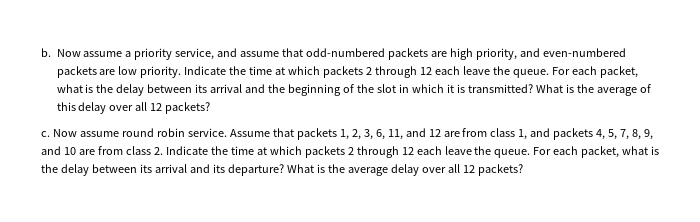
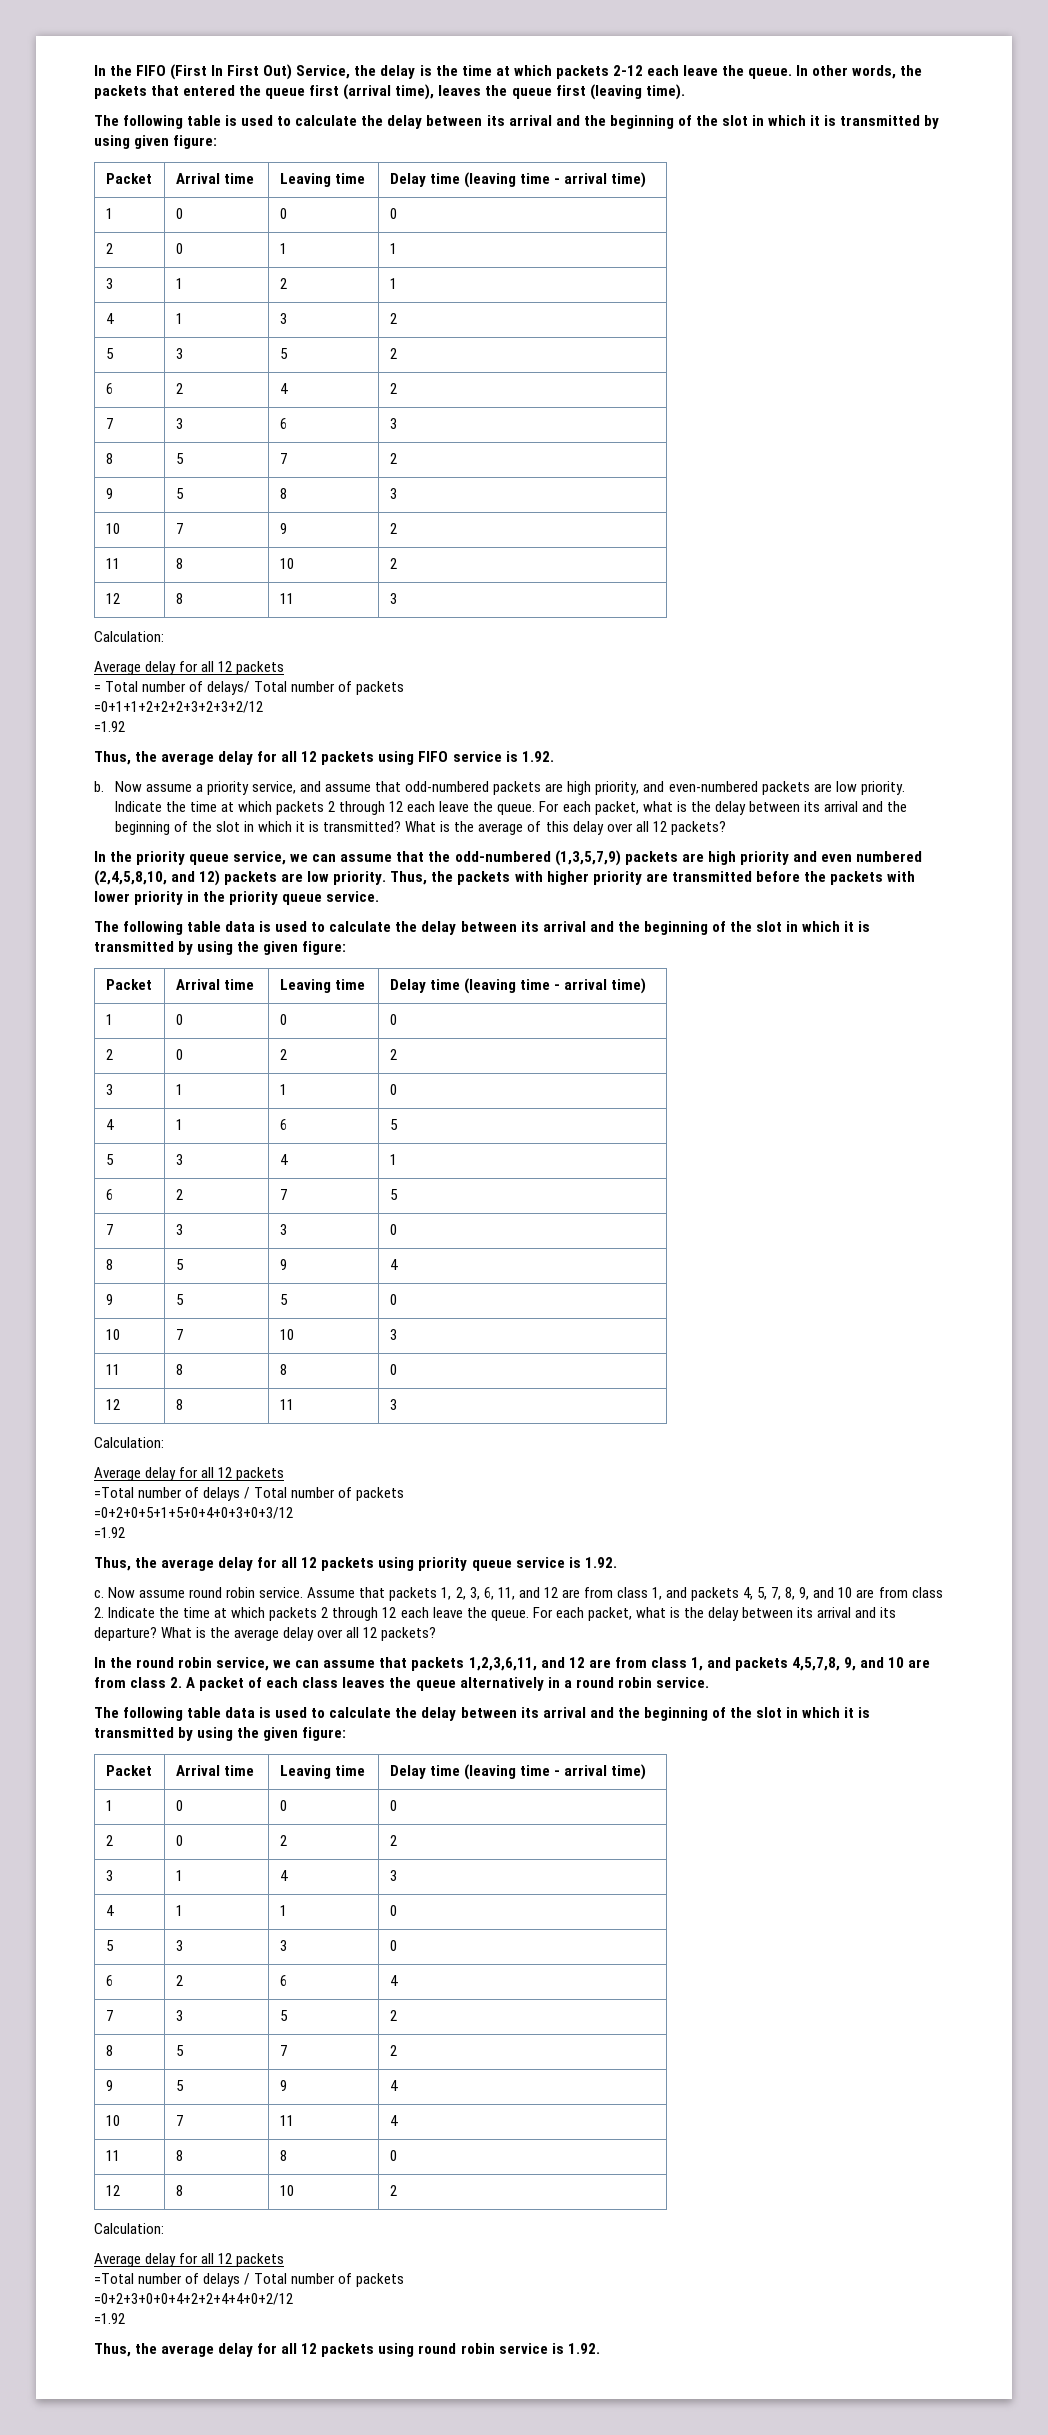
(41, 52) none -> [94,64,923,80] [94,84,685,100] [94,115,940,129] [94,135,218,149] [105,173,152,184] [175,173,254,184] [279,173,365,187] [389,172,647,188] [105,208,113,219] [175,208,183,219] [279,208,287,219] [389,208,397,219] [105,243,113,254] [175,243,183,254] [279,243,287,254] [389,243,397,254] [105,278,113,289] [175,278,183,289] [279,278,287,289] [389,278,397,289] [105,313,114,324] [175,313,183,324] [279,313,287,324] [389,313,397,324] [105,348,114,359] [175,348,183,359] [279,348,288,359] [389,348,397,359] [105,383,113,394] [175,383,183,394] [279,383,288,394] [389,383,397,394] [105,418,113,429] [175,418,183,429] [279,418,287,429] [389,418,397,429] [105,453,113,464] [175,453,184,464] [279,453,287,464] [389,453,397,464] [105,488,113,499] [175,488,184,499] [279,488,287,499] [389,488,397,499] [105,523,120,534] [175,523,183,534] [279,523,287,534] [389,523,397,534] [105,558,120,569] [175,558,183,569] [279,558,294,569] [389,558,397,569] [105,593,120,604] [175,593,183,604] [279,593,294,604] [389,593,397,604] [94,631,164,642] [94,661,285,675] [94,681,405,695] [94,701,263,713] [94,721,125,732] [94,751,554,765] In the FIFO (First In First Out) Service, the delay is the time at which packets 2-12 each leave the queue. In other words, the packets that entered the queue first (arrival time), leaves the queue first (leaving time). // The following table is used to calculate the delay between its arrival and the beginning of the slot in which it is transmitted by using given figure: // Packet | Arrival time | Leaving time | Delay time (leaving time - arrival time) // 1 | 0 | 0 | 0 // 2 | 0 | 1 | 1 // 3 | 1 | 2 | 1 // 4 | 1 | 3 | 2 // 5 | 3 | 5 | 2 // 6 | 2 | 4 | 2 // 7 | 3 | 6 | 3 // 8 | 5 | 7 | 2 // 9 | 5 | 8 | 3 // 10 | 7 | 9 | 2 // 11 | 8 | 10 | 2 // 12 | 8 | 11 | 3 // Calculation: // Average delay for all 12 packets // = Total number of delays/ Total number of packets // =0+1+1+2+2+2+3+2+3+2/12 // =1.92 // Thus, the average delay for all 12 packets using FIFO service is 1.92. //
(211, 108) none -> [94,850,922,866] [94,870,915,886] [94,891,380,905] [94,921,871,935] [94,941,347,955] [105,979,152,990] [175,979,254,990] [279,979,365,993] [389,978,647,994] [105,1014,113,1025] [175,1014,183,1025] [279,1014,287,1025] [389,1014,397,1025] [105,1049,113,1060] [175,1049,183,1060] [279,1049,287,1060] [389,1049,397,1060] [105,1084,113,1095] [175,1084,183,1095] [279,1084,287,1095] [389,1084,397,1095] [105,1119,114,1130] [175,1119,183,1130] [279,1119,287,1130] [389,1119,398,1130] [105,1154,114,1165] [175,1154,183,1165] [279,1154,288,1165] [389,1154,397,1165] [105,1189,113,1200] [175,1189,183,1200] [279,1189,287,1200] [389,1189,398,1200] [105,1224,113,1235] [175,1224,183,1235] [279,1224,287,1235] [389,1224,397,1235] [105,1259,113,1270] [175,1259,184,1270] [279,1259,287,1270] [389,1259,398,1270] [105,1294,113,1305] [175,1294,184,1305] [279,1294,288,1305] [389,1294,397,1305] [105,1329,120,1340] [175,1329,183,1340] [279,1329,294,1340] [389,1329,397,1340] [105,1364,120,1375] [175,1364,183,1375] [279,1364,287,1375] [389,1364,397,1375] [105,1399,120,1410] [175,1399,183,1410] [279,1399,294,1410] [389,1399,397,1410] [94,1437,164,1448] [94,1467,285,1481] [94,1487,405,1501] [94,1507,293,1519] [94,1527,125,1538] [94,1557,617,1571] // In the priority queue service, we can assume that the odd-numbered (1,3,5,7,9) packets are high priority and even numbered (2,4,5,8,10, and 12) packets are low priority. Thus, the packets with higher priority are transmitted before the packets with lower priority in the priority queue service. // The following table data is used to calculate the delay between its arrival and the beginning of the slot in which it is transmitted by using the given figure: // Packet | Arrival time | Leaving time | Delay time (leaving time - arrival time) // 1 | 0 | 0 | 0 // 2 | 0 | 2 | 2 // 3 | 1 | 1 | 0 // 4 | 1 | 6 | 5 // 5 | 3 | 4 | 1 // 6 | 2 | 7 | 5 // 7 | 3 | 3 | 0 // 8 | 5 | 9 | 4 // 9 | 5 | 5 | 0 // 10 | 7 | 10 | 3 // 11 | 8 | 8 | 0 // 12 | 8 | 11 | 3 // Calculation: // Average delay for all 12 packets // =Total number of delays / Total number of packets // =0+2+0+5+1+5+0+4+0+3+0+3/12 // =1.92 // Thus, the average delay for all 12 packets using priority queue service is 1.92.
(523, 170) none -> [94,1657,931,1671] [94,1677,709,1691] [94,1707,871,1721] [94,1727,347,1741] [105,1765,152,1776] [175,1765,254,1776] [279,1765,365,1779] [389,1764,647,1780] [105,1800,113,1811] [175,1800,183,1811] [279,1800,287,1811] [389,1800,397,1811] [105,1835,113,1846] [175,1835,183,1846] [279,1835,287,1846] [389,1835,397,1846] [105,1870,113,1881] [175,1870,183,1881] [279,1870,288,1881] [389,1870,397,1881] [105,1905,114,1916] [175,1905,183,1916] [279,1905,287,1916] [389,1905,397,1916] [105,1940,114,1951] [175,1940,183,1951] [279,1940,287,1951] [389,1940,397,1951] [105,1975,113,1986] [175,1975,183,1986] [279,1975,287,1986] [389,1975,398,1986] [105,2010,113,2021] [175,2010,183,2021] [279,2010,288,2021] [389,2010,397,2021] [105,2045,113,2056] [175,2045,184,2056] [279,2045,287,2056] [389,2045,397,2056] [105,2080,113,2091] [175,2080,184,2091] [279,2080,287,2091] [389,2080,398,2091] [105,2115,120,2126] [175,2115,183,2126] [279,2115,294,2126] [389,2115,398,2126] [105,2150,120,2161] [175,2150,183,2161] [279,2150,287,2161] [389,2150,397,2161] [105,2185,120,2196] [175,2185,183,2196] [279,2185,294,2196] [389,2185,397,2196] [94,2223,164,2234] [94,2253,285,2267] [94,2273,405,2287] [94,2293,293,2305] [94,2313,125,2324] [94,2343,600,2357] // In the round robin service, we can assume that packets 1,2,3,6,11, and 12 are from class 1, and packets 4,5,7,8, 9, and 10 are from class 2. A packet of each class leaves the queue alternatively in a round robin service. // The following table data is used to calculate the delay between its arrival and the beginning of the slot in which it is transmitted by using the given figure: // Packet | Arrival time | Leaving time | Delay time (leaving time - arrival time) // 1 | 0 | 0 | 0 // 2 | 0 | 2 | 2 // 3 | 1 | 4 | 3 // 4 | 1 | 1 | 0 // 5 | 3 | 3 | 0 // 6 | 2 | 6 | 4 // 7 | 3 | 5 | 2 // 8 | 5 | 7 | 2 // 9 | 5 | 9 | 4 // 10 | 7 | 11 | 4 // 11 | 8 | 8 | 0 // 12 | 8 | 10 | 2 // Calculation: // Average delay for all 12 packets // =Total number of delays / Total number of packets // =0+2+3+0+0+4+2+2+4+4+0+2/12 // =1.92 // Thus, the average delay for all 12 packets using round robin service is 1.92.

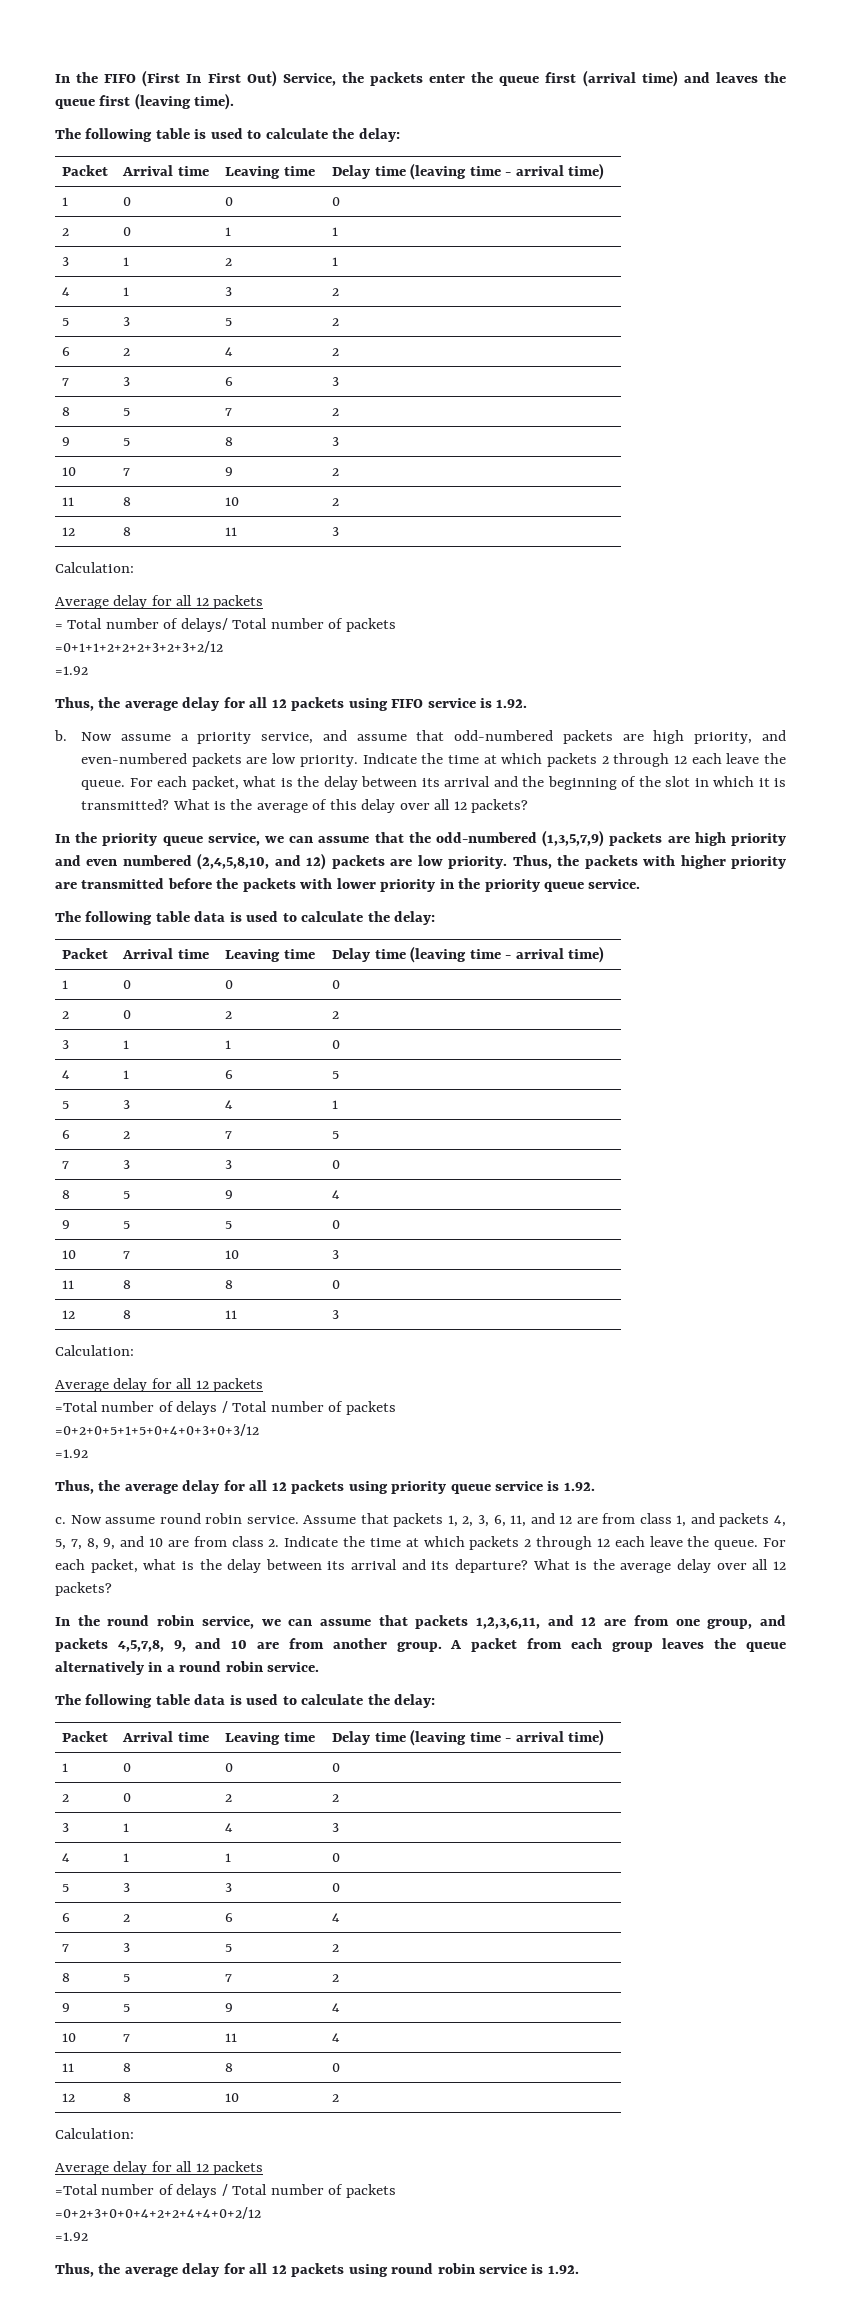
[380,65,923,79] [94,85,236,99] delay is the time at which packets 2-12 each leave the queue. In other words, the packets that entered -> [370,72,466,86] packets enter
[395,84,435,100] time), -> [641,70,710,87] time) and
[387,115,940,129] [94,135,218,149] delay between its arrival and the beginning of the slot in which it is transmitted by using given figure: -> [358,128,400,142] delay:
[421,921,871,935] [94,941,347,955] delay between its arrival and the beginning of the slot in which it is transmitted by using the given figure: -> [394,911,436,925] delay:
[650,1657,703,1671] class 1, -> [675,1619,753,1629] one group,
[130,1677,339,1691] class 2. A packet of each class -> [332,1638,653,1652] another group. A packet from each group
[421,1707,871,1721] [94,1727,347,1741] delay between its arrival and the beginning of the slot in which it is transmitted by using the given figure: -> [394,1694,436,1708] delay:

